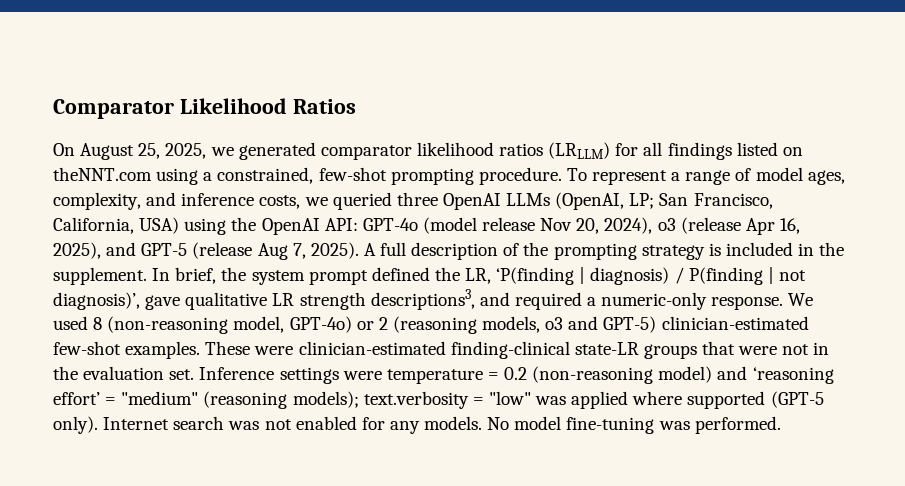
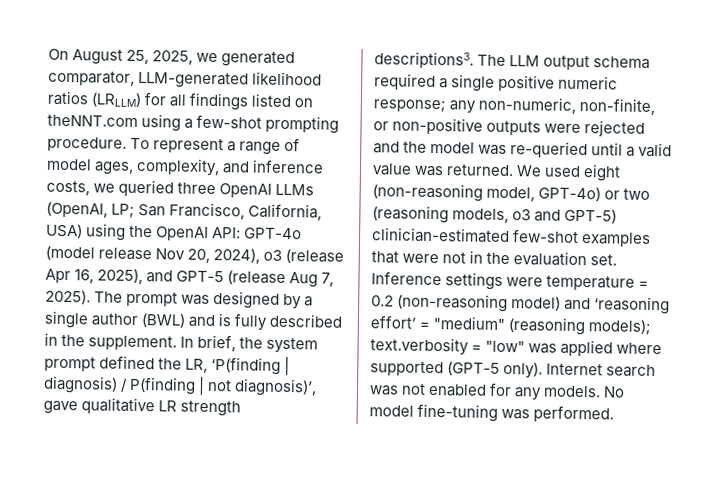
[53,98,356,119] Comparator Likelihood Ratios // -> (48, 54) none
[320,145,412,160] comparator -> [48,70,250,89] comparator, LLM-generated
[217,167,314,184] constrained, -> (194, 123) none
[363,242,793,260] A full description of the prompting strategy is included -> [94,291,314,310] [44,310,344,331] The prompt was designed by a single author (BWL) and is fully described
[370,289,784,310] descriptions3, and required a numeric-only response. -> [374,51,651,71] [374,73,619,92] [373,96,656,116] [373,117,646,137] [373,141,673,159] [372,163,515,177] descriptions3. The LLM output schema required a single positive numeric response; any non-numeric, non-finite, or non-positive outputs were rejected and the model was re-queried until a valid value was returned.
[93,317,103,330] 8 -> [583,164,622,182] eight
[378,317,388,330] 2 -> [623,188,651,200] two
[125,341,697,359] examples. These were clinician-estimated finding-clinical state-LR groups -> [581,232,652,247] examples

